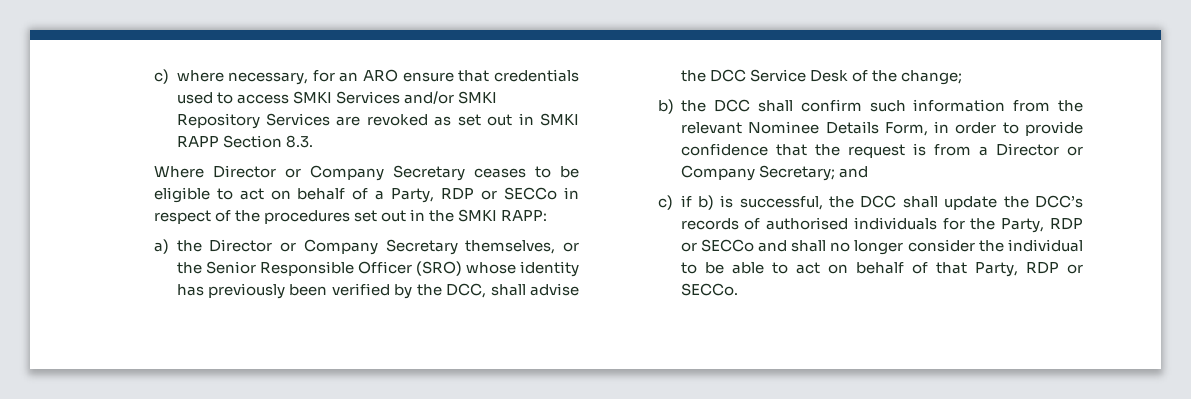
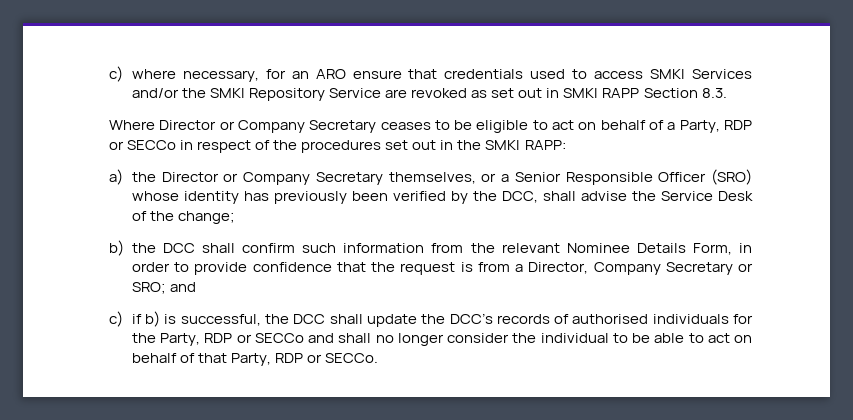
(454, 97) none -> [181,88,206,98] the
[265,113,330,126] Services -> [329,88,382,98] Service
[176,262,202,274] the -> [501,174,510,182] a
[709,69,746,82] DCC -> (656, 196) none
[996,143,1083,156] [681,165,836,181] Director or Company Secretary; -> [528,262,754,275] [131,282,166,294] Director, Company Secretary or SRO;

